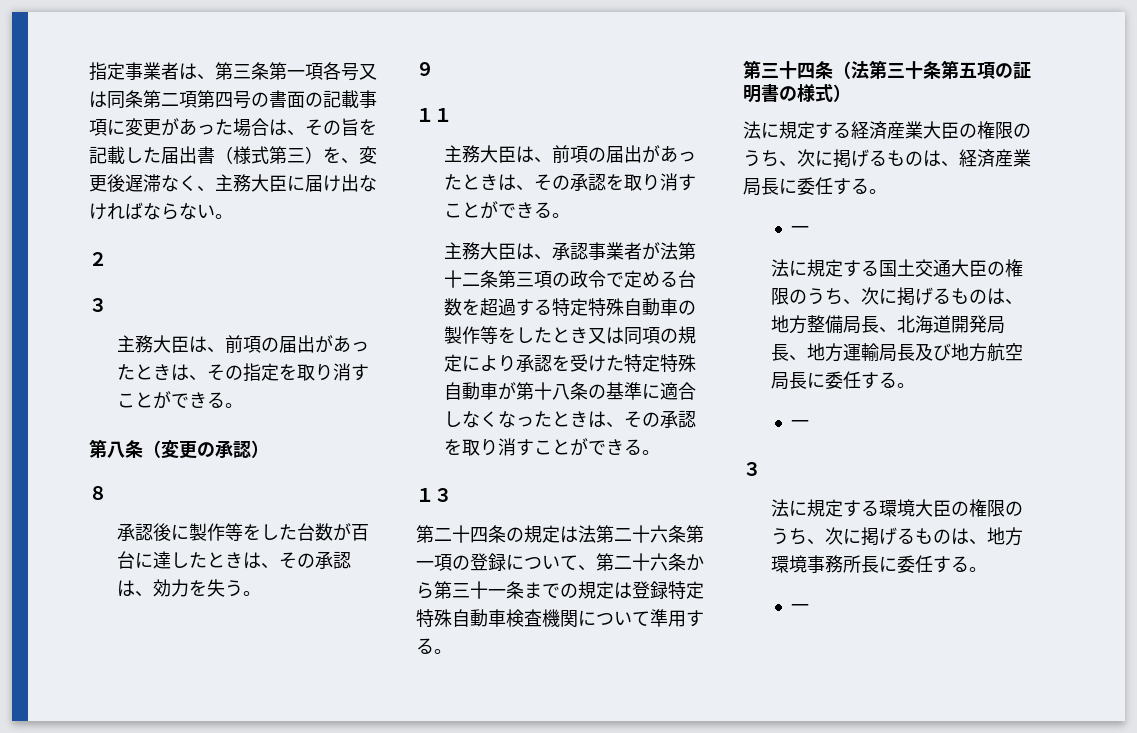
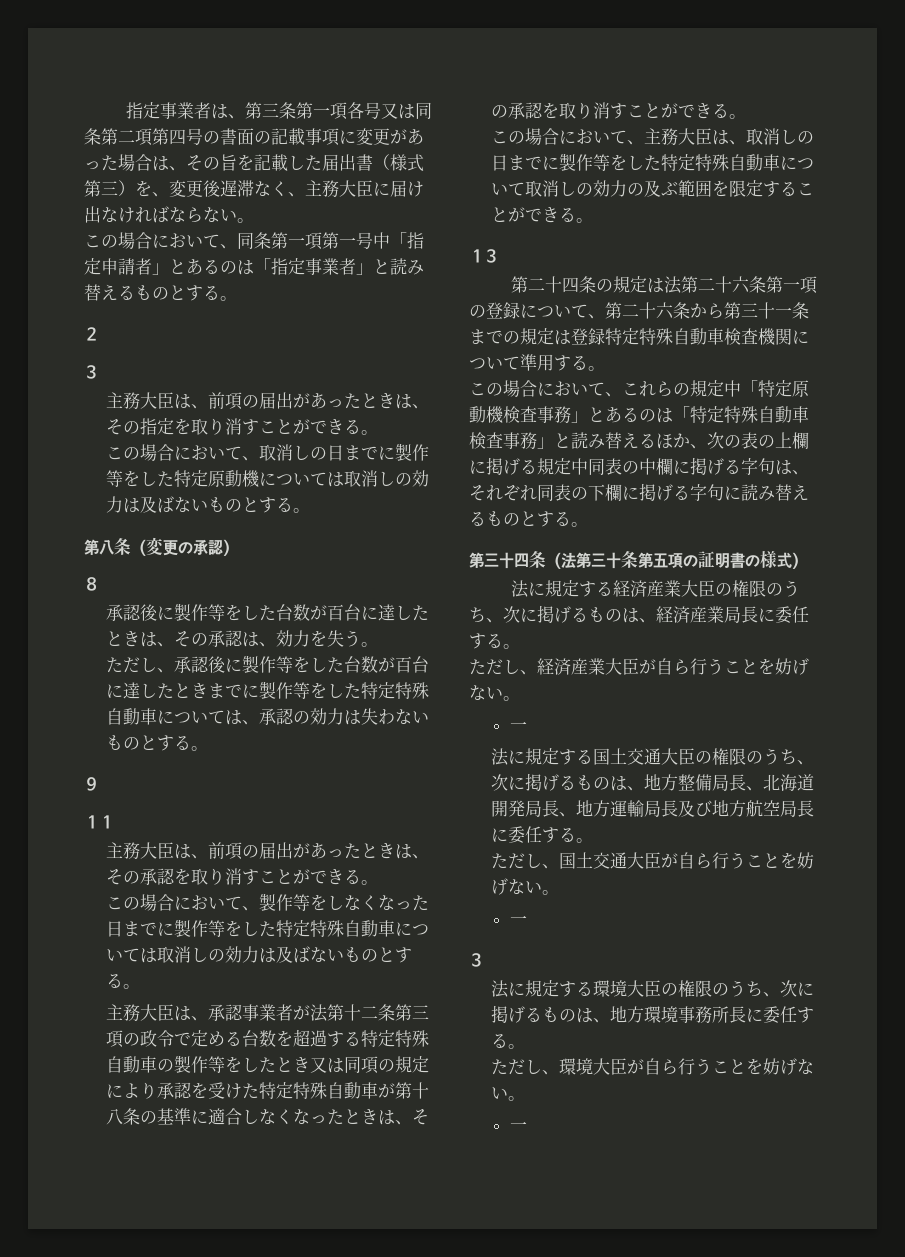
(233, 216) none -> [84,232,424,250] [84,258,424,275] [84,284,237,301] // この場合において、同条第一項第一号中「指定申請者」とあるのは「指定事業者」と読み替えるものとする。
(244, 405) none -> [106,443,430,461] [106,470,430,488] [106,496,311,513] // この場合において、取消しの日までに製作等をした特定原動機については取消しの効力は及ばないものとする。
(262, 593) none -> [106,655,430,673] [106,681,430,700] [106,708,430,725] [106,735,209,751] // ただし、承認後に製作等をした台数が百台に達したときまでに製作等をした特定特殊自動車については、承認の効力は失わないものとする。
(571, 215) none -> [106,893,430,911] [106,919,430,938] [106,946,413,963] [106,973,141,989] // この場合において、製作等をしなくなった日までに製作等をした特定特殊自動車については取消しの効力は及ばないものとする。
(661, 452) none -> [491,128,815,145] [491,153,815,172] [491,180,815,197] [491,207,594,223] // この場合において、主務大臣は、取消しの日までに製作等をした特定特殊自動車について取消しの効力の及ぶ範囲を限定することができる。
(452, 651) none -> [469,380,809,398] [469,406,809,424] [469,432,809,449] [469,457,809,475] [469,483,809,501] [469,511,588,527] // この場合において、これらの規定中「特定原動機検査事務」とあるのは「特定特殊自動車検査事務」と読み替えるほか、次の表の上欄に掲げる規定中同表の中欄に掲げる字句は、それぞれ同表の下欄に掲げる字句に読み替えるものとする。
(887, 191) none -> [469,658,809,675] [469,685,520,701] // ただし、経済産業大臣が自ら行うことを妨げない。
(916, 385) none -> [491,852,815,869] [491,878,560,895] // ただし、国土交通大臣が自ら行うことを妨げない。
(988, 569) none -> [491,1058,815,1075] [491,1087,526,1101] // ただし、環境大臣が自ら行うことを妨げない。

